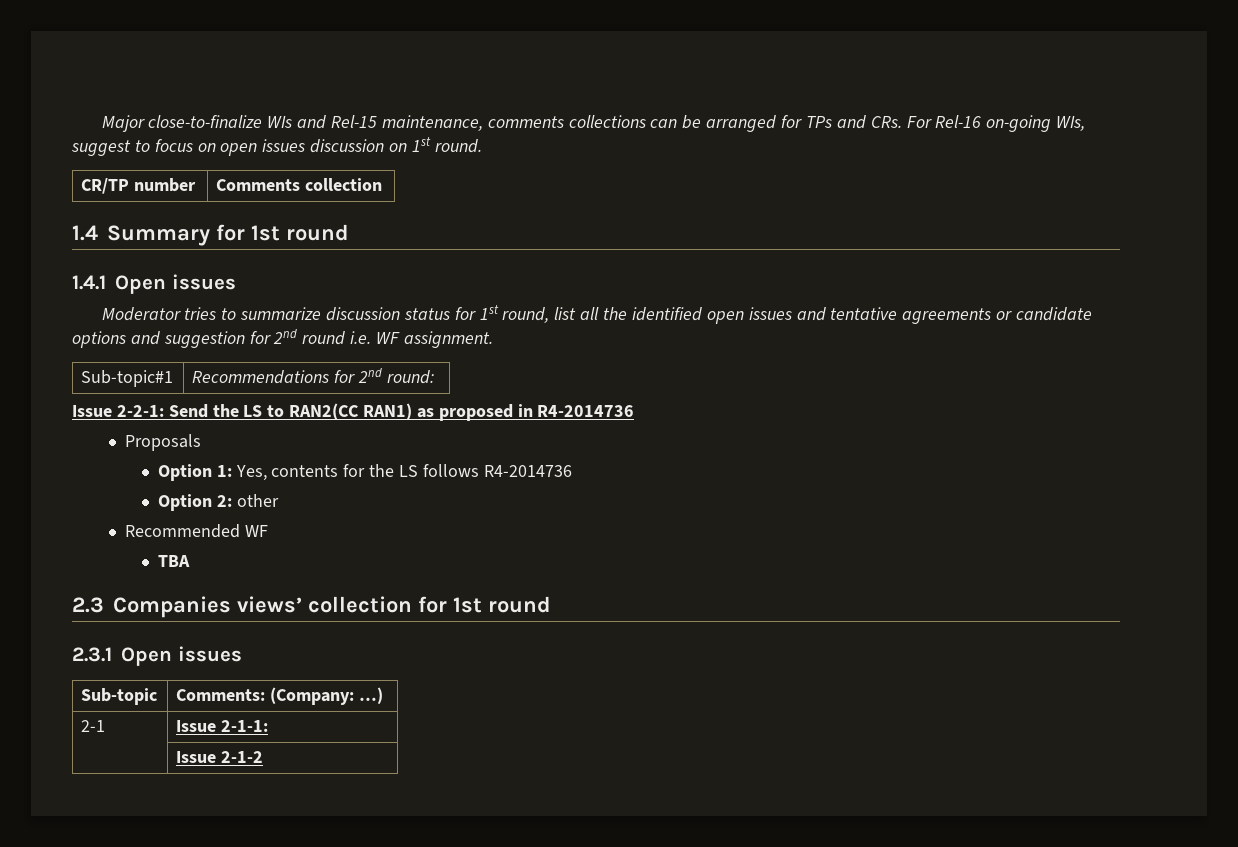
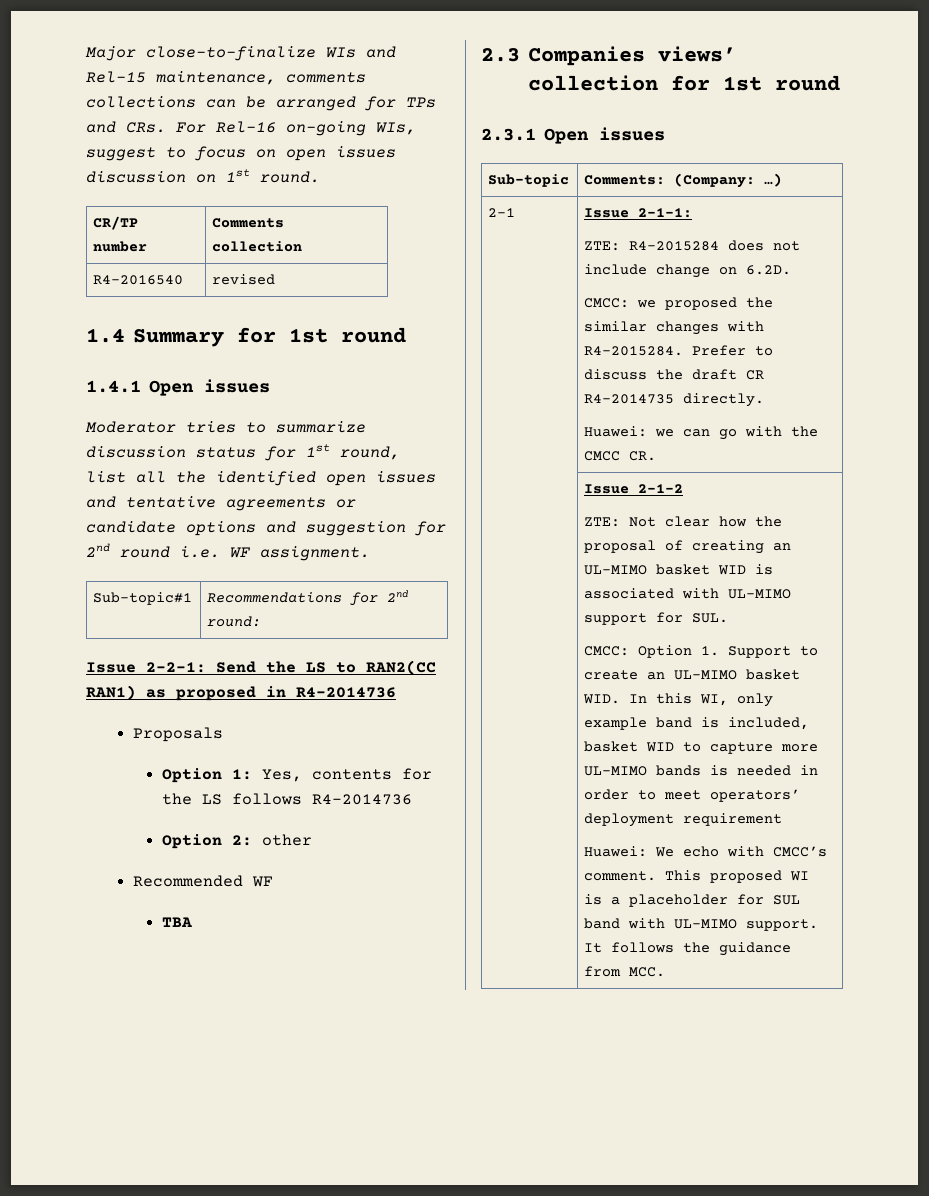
(383, 184) none -> [93,275,184,285] [212,274,276,285] // R4-2016540 | revised
[176,751,264,763] // | Issue 2-1-2 -> [584,240,801,251] [584,264,792,278] [584,297,774,310] [584,321,765,335] [584,345,774,356] [584,369,765,380] [584,393,765,407] [584,426,819,440] [584,451,657,461] [584,484,684,494] [584,516,783,527] [584,540,792,554] [584,564,774,575] [584,588,792,599] [584,612,729,625] [584,645,819,658] [584,669,801,680] [583,693,774,707] [584,717,810,730] [584,741,819,754] [584,765,819,776] [584,789,801,802] [584,813,783,827] [584,846,828,857] [584,870,810,883] [584,894,801,907] [584,918,819,931] [584,942,792,956] [584,966,666,977] // ZTE: R4-2015284 does not include change on 6.2D. // CMCC: we proposed the similar changes with R4-2015284. Prefer to discuss the draft CR R4-2014735 directly. // Huawei: we can go with the CMCC CR. // | Issue 2-1-2 // ZTE: Not clear how the proposal of creating an UL-MIMO basket WID is associated with UL-MIMO support for SUL. // CMCC: Option 1. Support to create an UL-MIMO basket WID. In this WI, only example band is included, basket WID to capture more UL-MIMO bands is needed in order to meet operators’ deployment requirement // Huawei: We echo with CMCC’s comment. This proposed WI is a placeholder for SUL band with UL-MIMO support. It follows the guidance from MCC.

